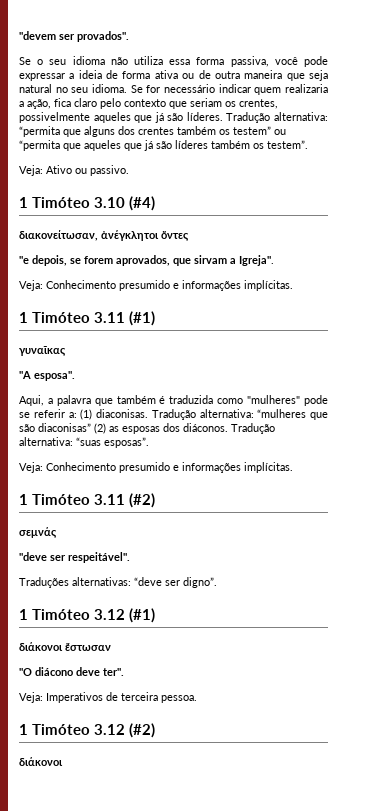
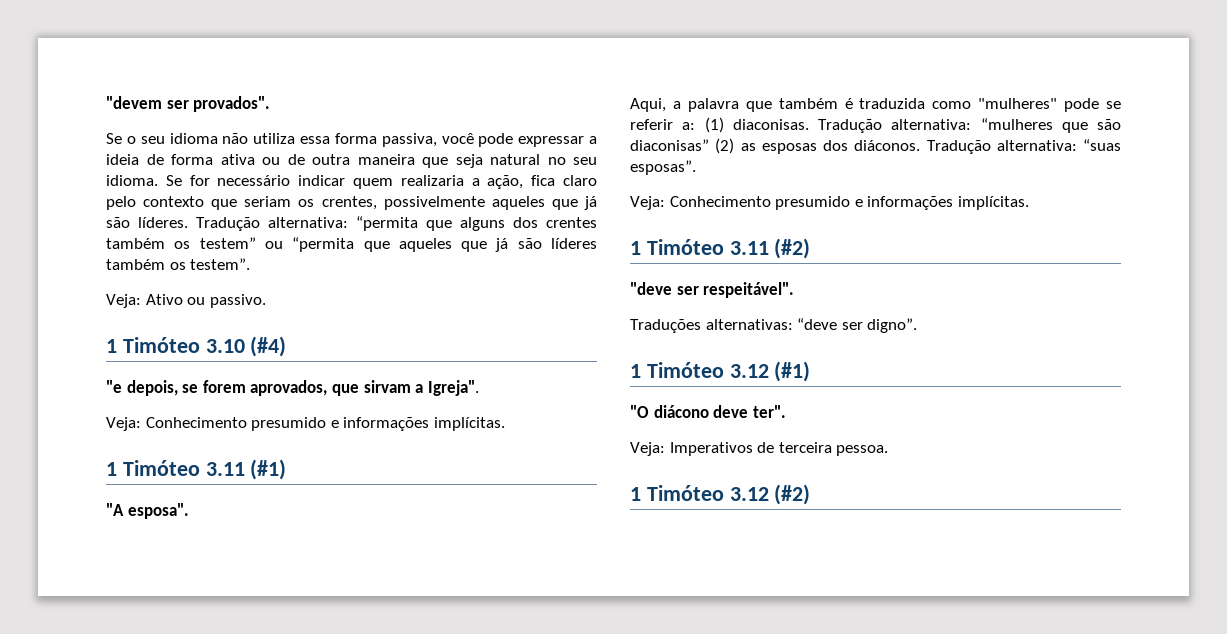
[19,230,189,241] // διακονείτωσαν, ἀνέγκλητοι ὄντες -> (287, 346) none
[19,346,66,356] // γυναῖκας -> (287, 469) none
[19,527,57,538] // σεμνάς -> (811, 248) none
[19,642,111,651] // διάκονοι ἔστωσαν -> (811, 371) none
[19,757,63,766] // διάκονοι -> (811, 494) none

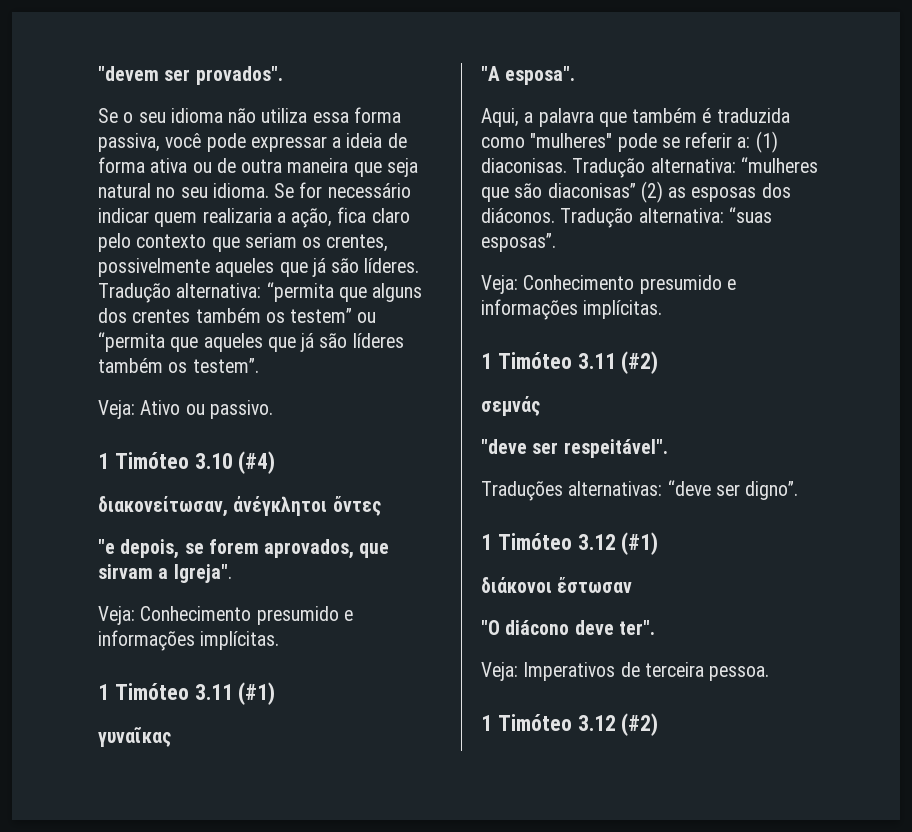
(287, 346) none -> [98,496,381,517] // διακονείτωσαν, ἀνέγκλητοι ὄντες
(287, 469) none -> [98,727,171,747] // γυναῖκας
(811, 248) none -> [481,396,540,416] // σεμνάς
(811, 371) none -> [481,577,633,593] // διάκονοι ἔστωσαν

